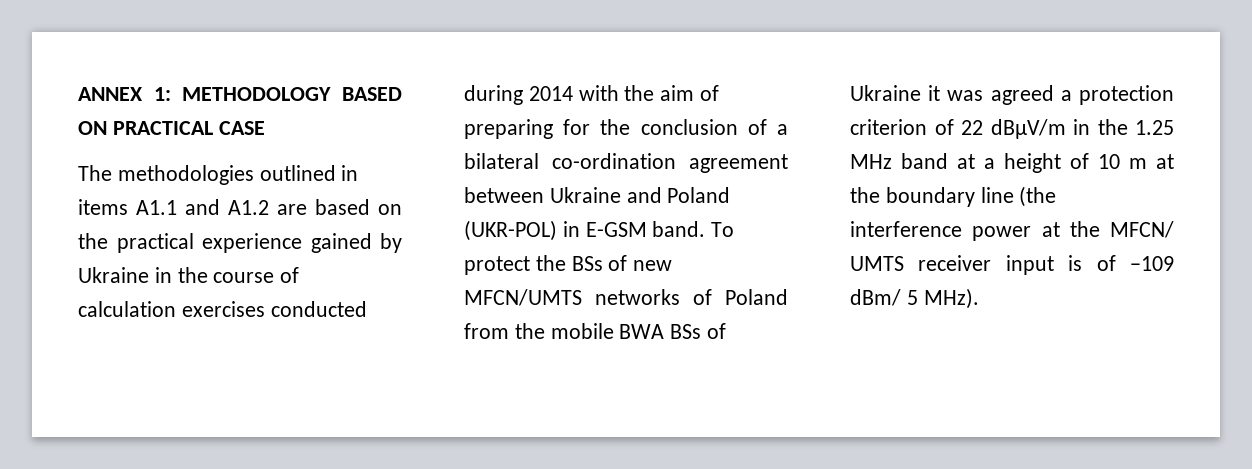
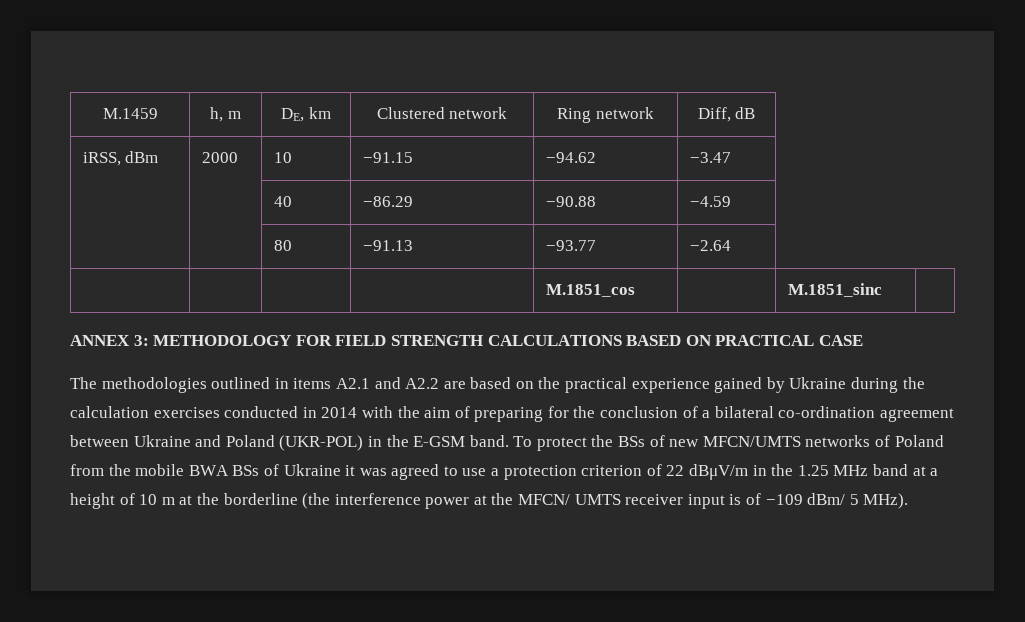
[78,87,332,101] ANNEX 1: METHODOLOGY -> [102,108,158,119] [210,107,241,122] [281,107,331,122] [376,107,508,119] [557,107,654,123] [697,107,756,122] [82,151,159,166] [201,152,238,163] [273,152,292,163] [362,152,413,163] [545,152,596,163] [689,152,731,163] [273,196,292,207] [362,196,413,207] [545,196,596,207] [689,196,731,207] [273,240,292,251] [362,240,413,251] [545,240,596,251] [689,240,731,251] [545,284,635,297] [787,283,882,297] [70,335,622,346] M.1459 | h, m | DE, km | Clustered network | Ring network | Diff, dB // iRSS, dBm | 2000 | 10 | −91.15 | −94.62 | −3.47 // | | 40 | −86.29 | −90.88 | −4.59 // | | 80 | −91.13 | −93.77 | −2.64 // | | | | M.1851_cos | | M.1851_sinc | // ANNEX 3: METHODOLOGY FOR FIELD STRENGTH CALCULATIONS
[136,199,269,215] A1.1 and A1.2 -> [335,377,440,389] A2.1 and A2.2
[154,267,300,283] in the course of -> [851,377,925,393] during the
[464,85,523,105] during -> [302,407,317,418] in
(580, 229) none -> [386,435,409,447] the
(1054, 95) none -> [443,466,487,476] to use
[885,187,1014,207] boundary line -> [223,493,298,505] borderline

